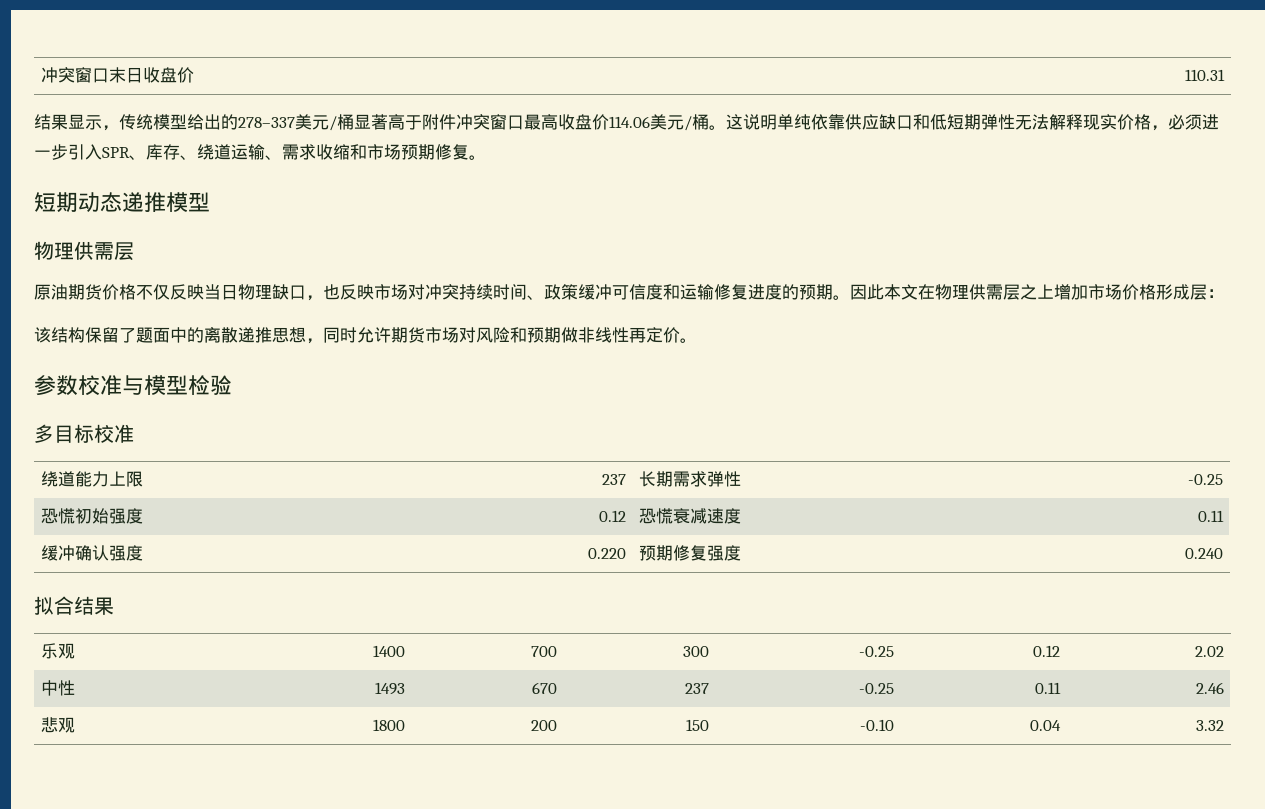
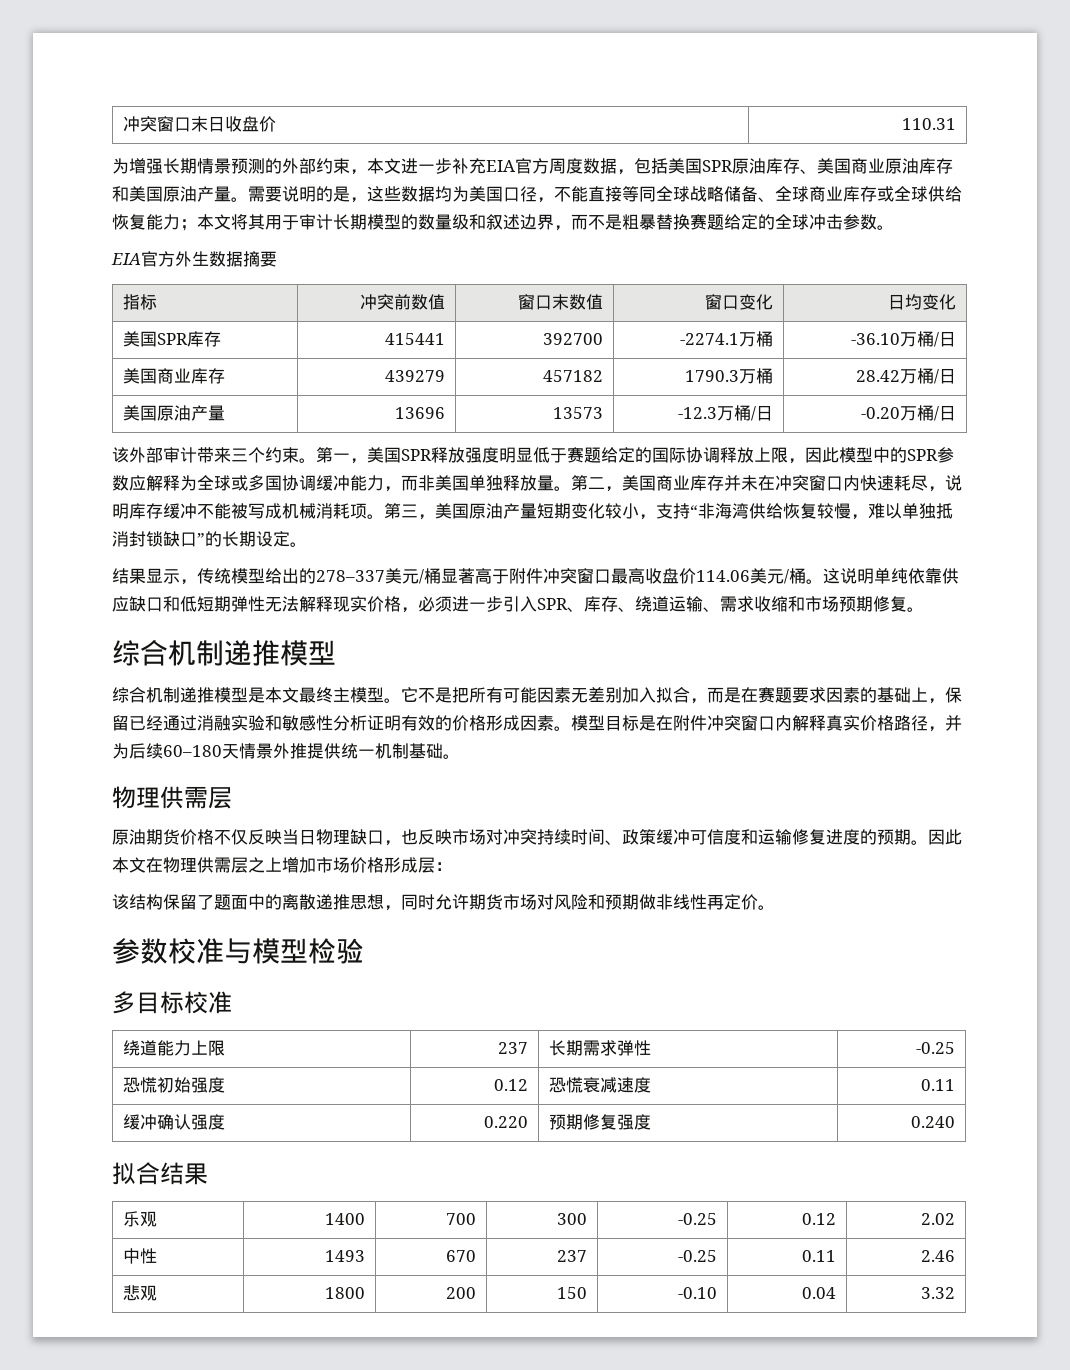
(1225, 75) none -> [112,158,953,175] [112,186,962,203] [112,214,894,231] [111,251,277,267] [122,294,157,310] [360,294,446,310] [518,294,604,310] [705,294,774,310] [888,294,957,310] [122,331,221,347] [385,333,446,345] [543,333,604,345] [680,331,774,347] [851,331,957,347] [122,368,225,384] [385,370,446,382] [543,370,604,382] [685,368,774,384] [856,368,957,384] [122,405,225,421] [395,407,446,419] [553,407,604,419] [678,405,774,421] [861,405,957,421] [112,447,954,464] [112,475,962,492] [112,503,953,520] [112,531,307,547] // 为增强长期情景预测的外部约束，本文进一步补充EIA官方周度数据，包括美国SPR原油库存、美国商业原油库存和美国原油产量。需要说明的是，这些数据均为美国口径，不能直接等同全球战略储备、全球商业库存或全球供给恢复能力；本文将其用于审计长期模型的数量级和叙述边界，而不是粗暴替换赛题给定的全球冲击参数。 // EIA官方外生数据摘要 // 指标 | 冲突前数值 | 窗口末数值 | 窗口变化 | 日均变化 // 美国SPR库存 | 415441 | 392700 | -2274.1万桶 | -36.10万桶/日 // 美国商业库存 | 439279 | 457182 | 1790.3万桶 | 28.42万桶/日 // 美国原油产量 | 13696 | 13573 | -12.3万桶/日 | -0.20万桶/日 // 该外部审计带来三个约束。第一，美国SPR释放强度明显低于赛题给定的国际协调释放上限，因此模型中的SPR参数应解释为全球或多国协调缓冲能力，而非美国单独释放量。第二，美国商业库存并未在冲突窗口内快速耗尽，说明库存缓冲不能被写成机械消耗项。第三，美国原油产量短期变化较小，支持“非海湾供给恢复较慢，难以单独抵消封锁缺口”的长期设定。
[34,192,210,213] 短期动态递推模型 -> [112,640,336,666] [112,687,962,704] [112,715,962,732] [112,743,460,759] 综合机制递推模型 // 综合机制递推模型是本文最终主模型。它不是把所有可能因素无差别加入拟合，而是在赛题要求因素的基础上，保留已经通过消融实验和敏感性分析证明有效的价格形成因素。模型目标是在附件冲突窗口内解释真实价格路径，并为后续60–180天情景外推提供统一机制基础。

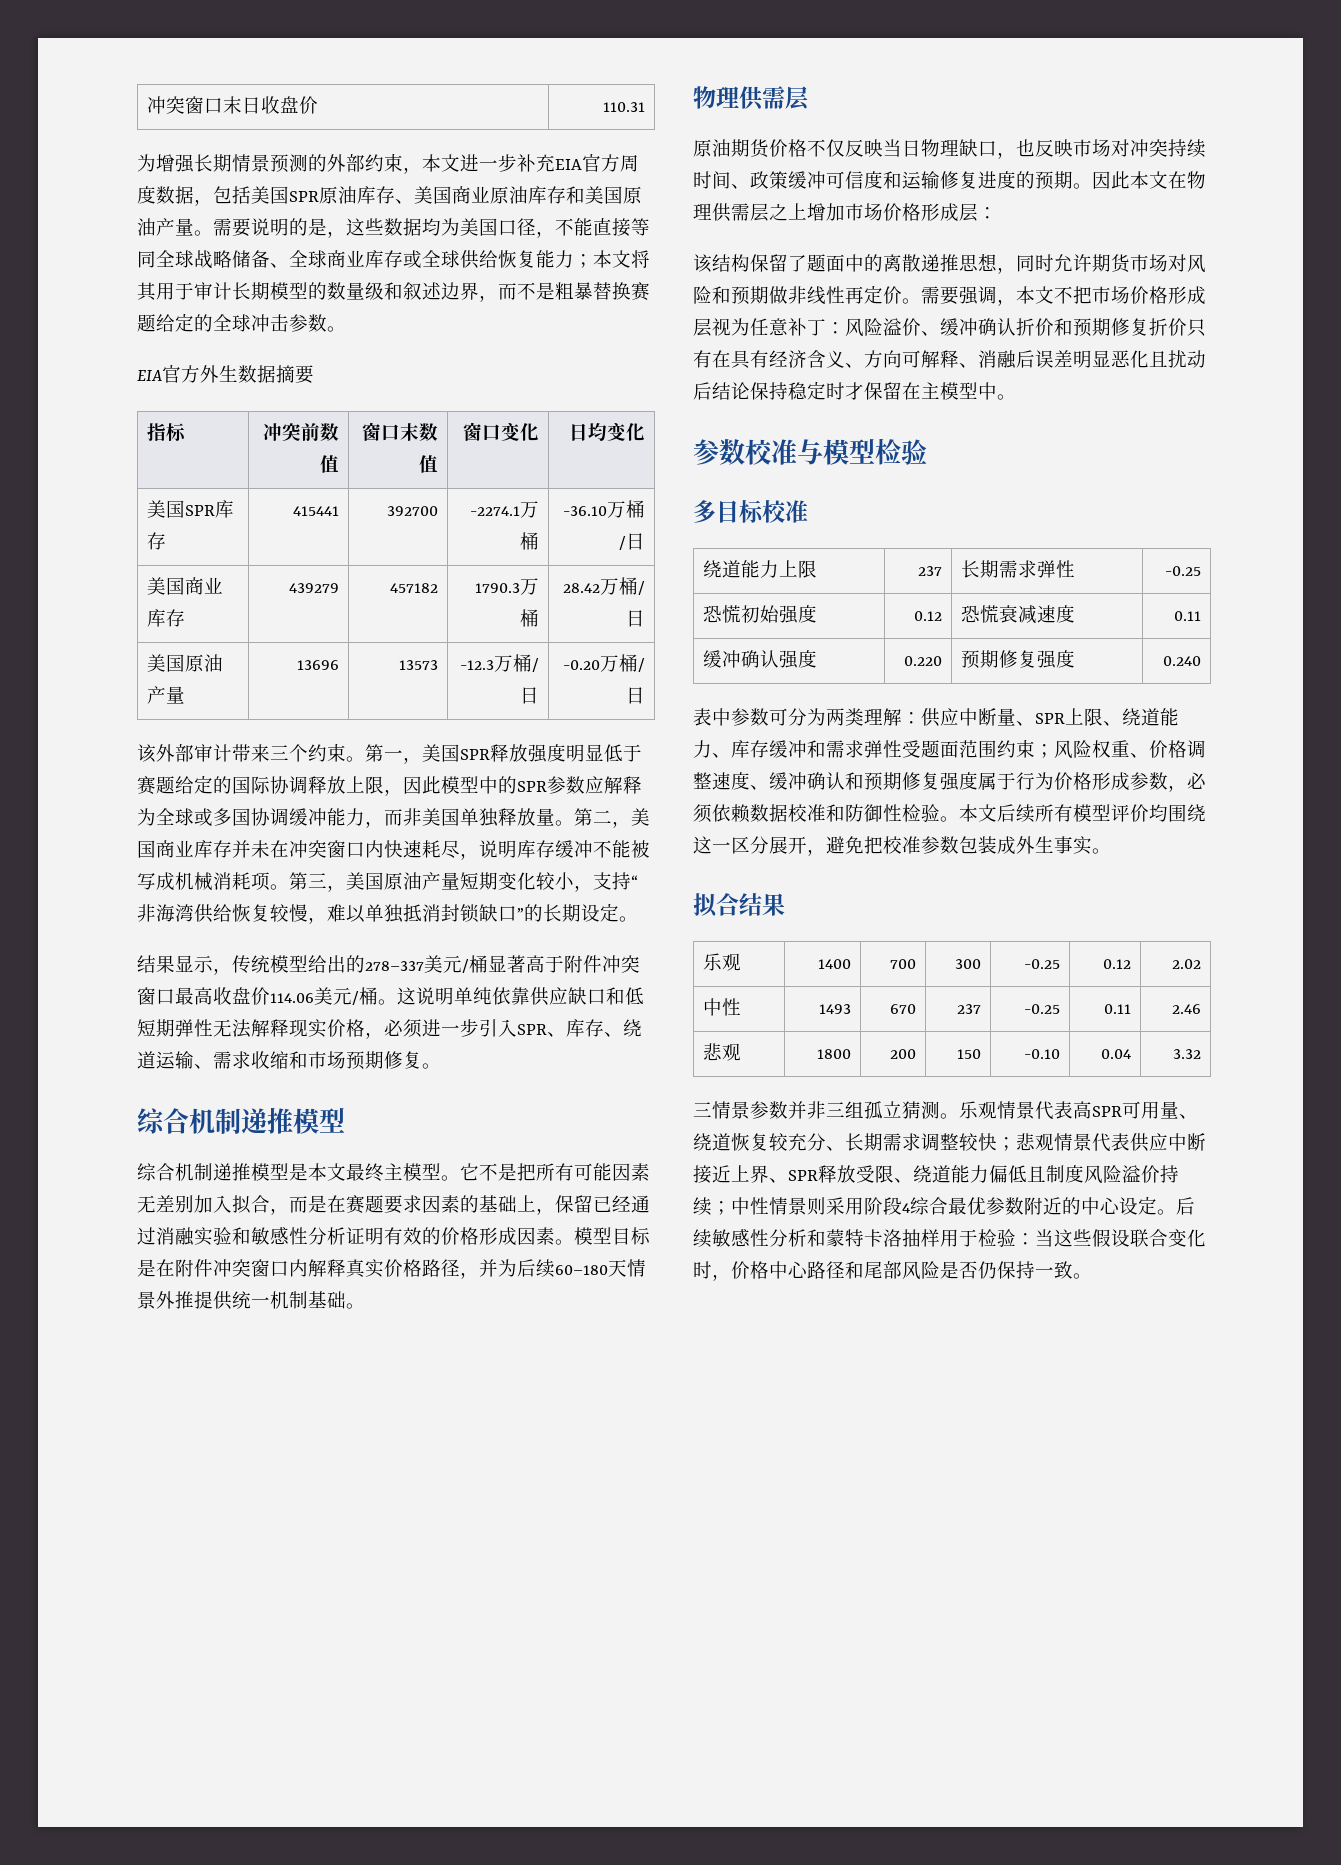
(775, 907) none -> [921,286,1206,306] [693,318,1206,337] [693,350,1206,369] [693,381,1016,400] 需要强调，本文不把市场价格形成层视为任意补丁：风险溢价、缓冲确认折价和预期修复折价只有在具有经济含义、方向可解释、消融后误差明显恶化且扰动后结论保持稳定时才保留在主模型中。
(956, 1122) none -> [693,708,1179,727] [693,739,1206,759] [693,772,1207,792] [693,804,1206,823] [693,836,1111,856] // 表中参数可分为两类理解：供应中断量、SPR上限、绕道能力、库存缓冲和需求弹性受题面范围约束；风险权重、价格调整速度、缓冲确认和预期修复强度属于行为价格形成参数，必须依赖数据校准和防御性检验。本文后续所有模型评价均围绕这一区分展开，避免把校准参数包装成外生事实。
(956, 1293) none -> [693,1101,1198,1120] [693,1133,1206,1152] [693,1165,1179,1184] [693,1196,1195,1216] [693,1229,1206,1248] [693,1261,1092,1281] // 三情景参数并非三组孤立猜测。乐观情景代表高SPR可用量、绕道恢复较充分、长期需求调整较快；悲观情景代表供应中断接近上界、SPR释放受限、绕道能力偏低且制度风险溢价持续；中性情景则采用阶段4综合最优参数附近的中心设定。后续敏感性分析和蒙特卡洛抽样用于检验：当这些假设联合变化时，价格中心路径和尾部风险是否仍保持一致。

